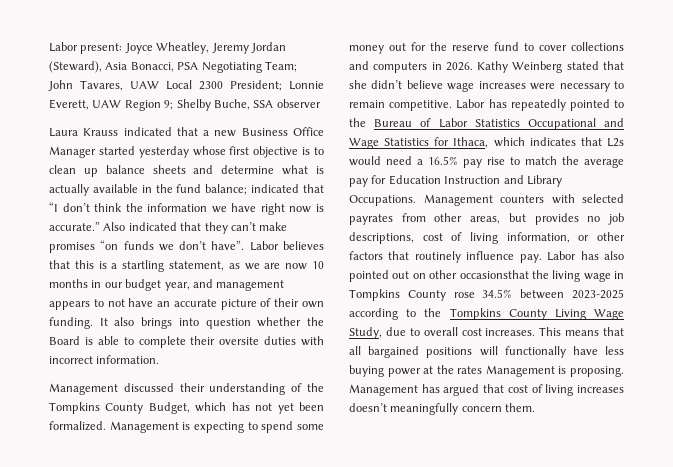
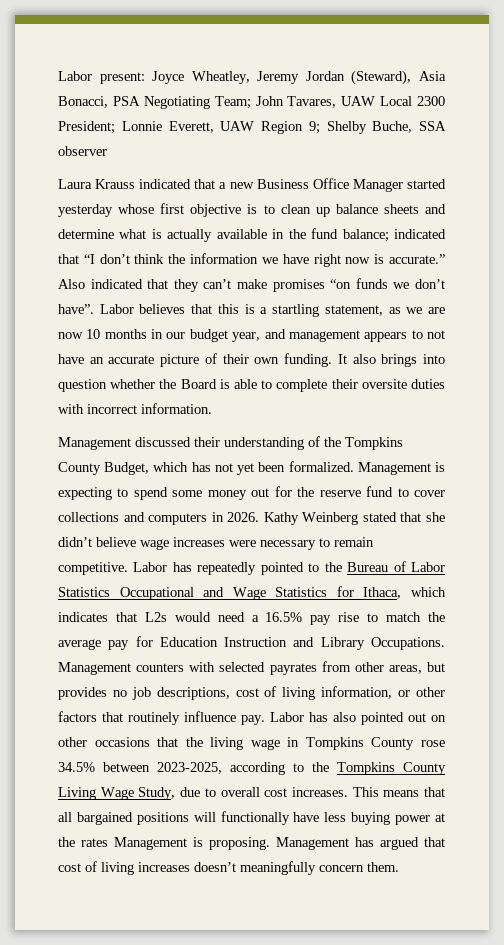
[459,270,529,279] occasionsthat -> [94,737,179,747] occasions that
[572,289,624,299] 2023-2025 -> [157,762,222,774] 2023-2025,

